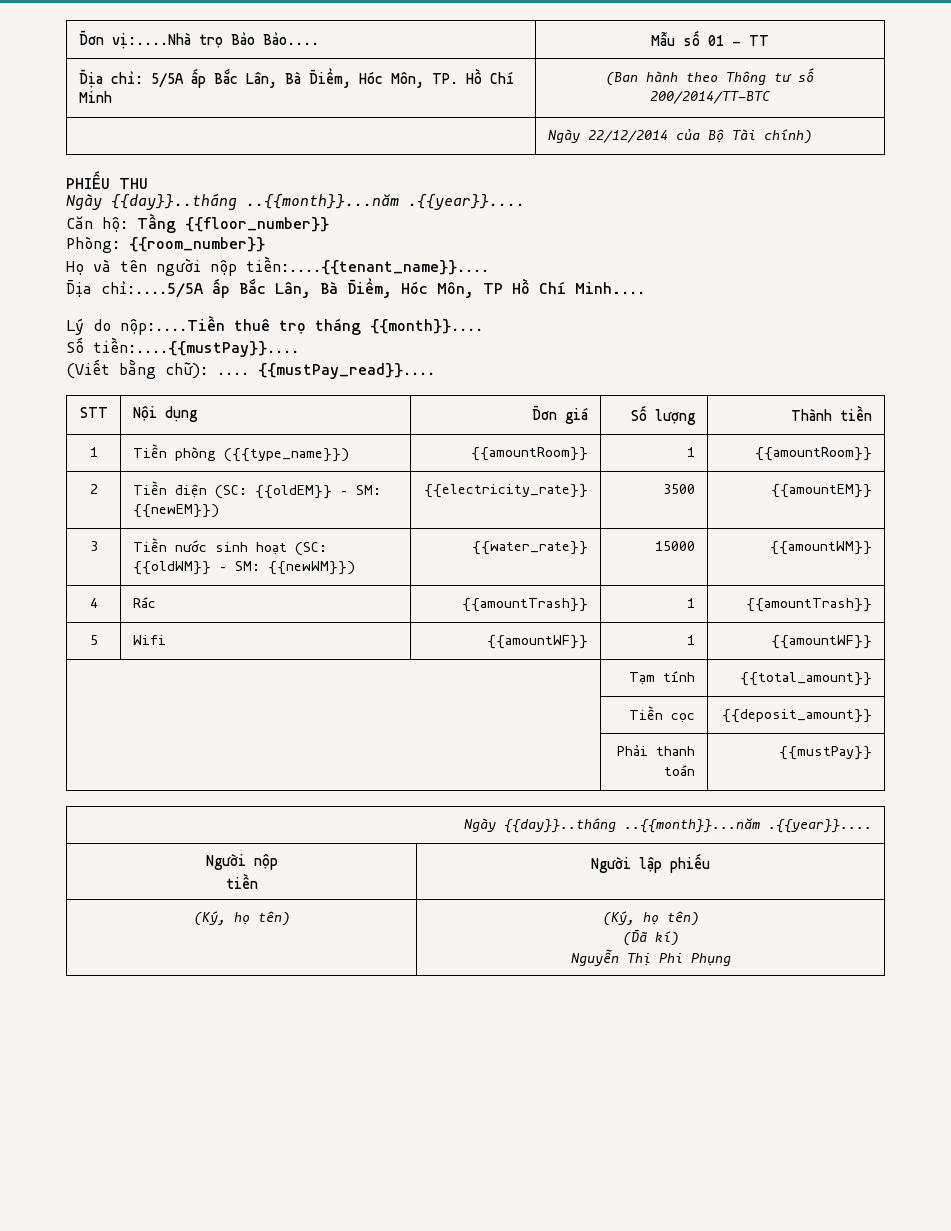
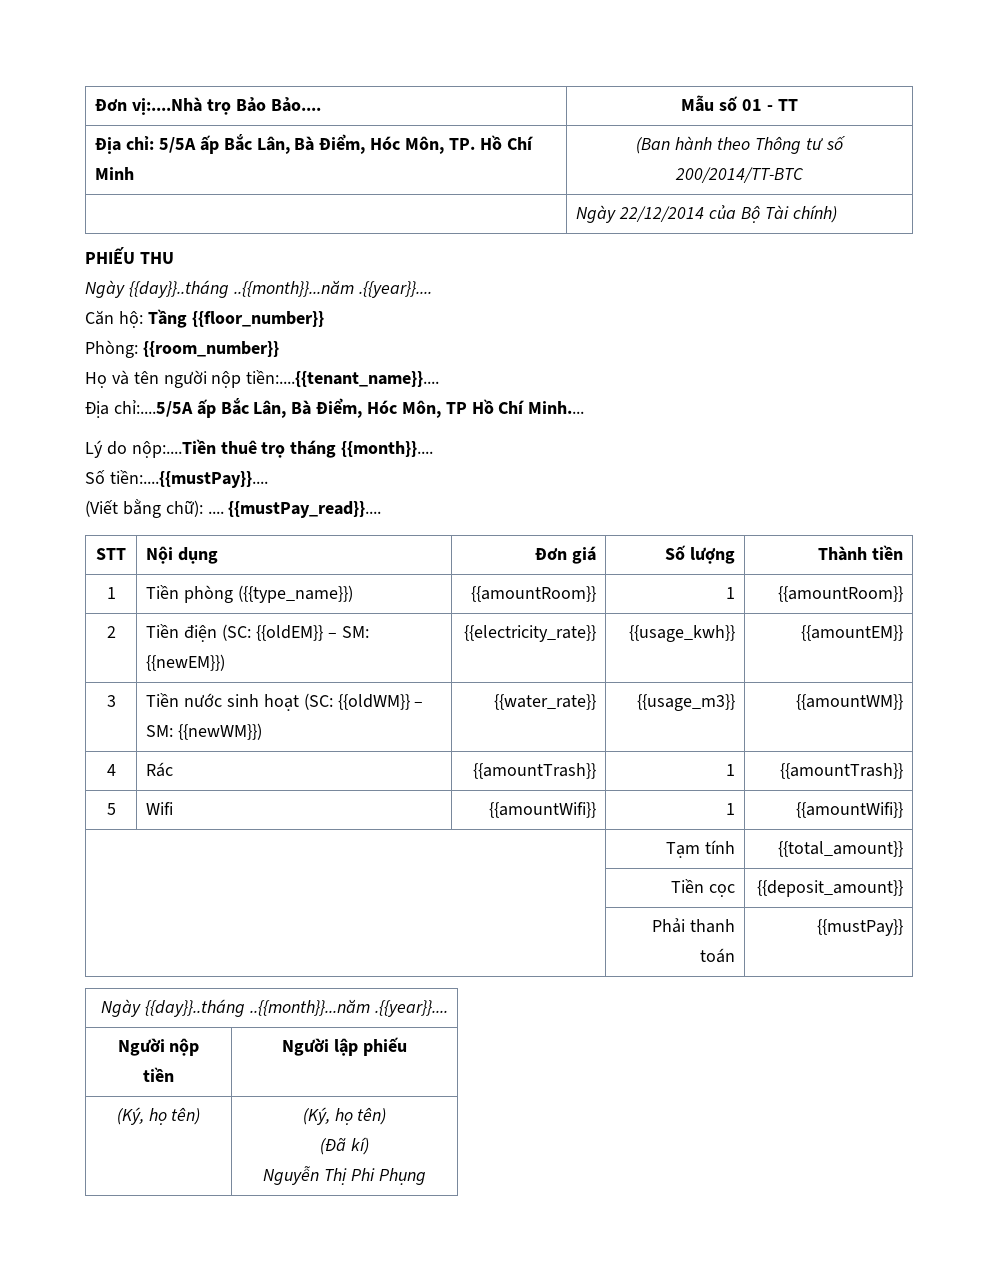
[663,484,696,494] 3500 -> [628,625,735,642] {{usage_kwh}}
[655,541,696,551] 15000 -> [636,694,735,711] {{usage_m3}}
[487,635,589,649] [687,635,696,645] [771,635,873,649] {{amountWF}} | 1 | {{amountWF}} -> [488,802,596,818] [725,803,735,815] [795,802,903,818] {{amountWifi}} | 1 | {{amountWifi}}

